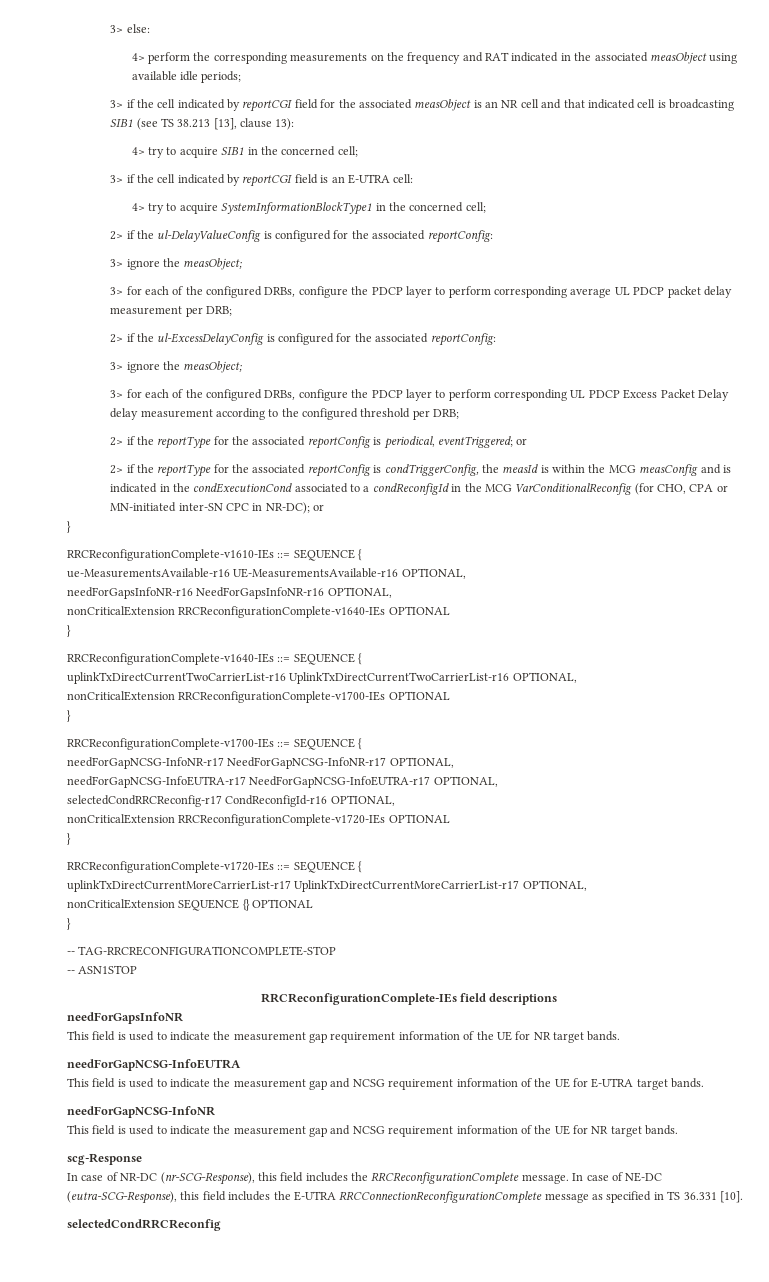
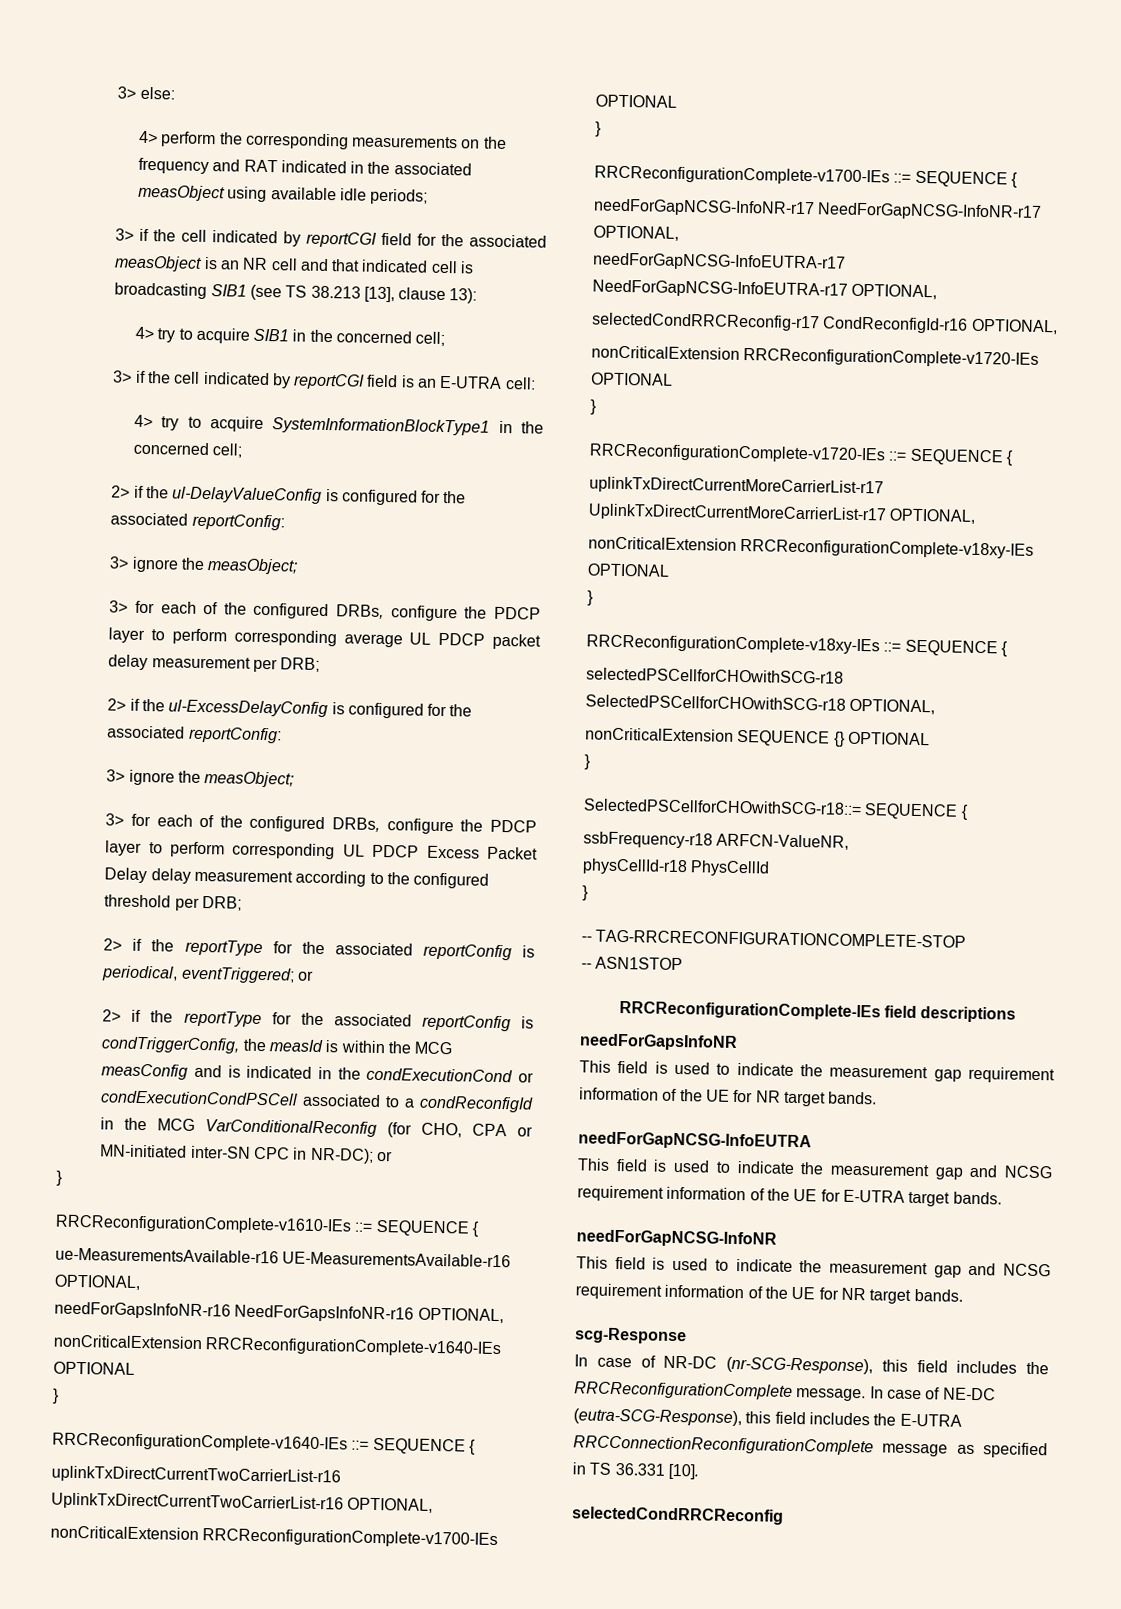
(293, 488) none -> [518,1072,534,1083] [100,1090,299,1106] or condExecutionCondPSCell
(587, 885) none -> [588,536,1035,559] [587,563,670,577] [587,590,594,606] [586,634,1008,657] [586,667,844,684] [585,694,936,715] // nonCriticalExtension RRCReconfigurationComplete-v18xy-IEs OPTIONAL // } // RRCReconfigurationComplete-v18xy-IEs ::= SEQUENCE { // selectedPSCellforCHOwithSCG-r18 SelectedPSCellforCHOwithSCG-r18 OPTIONAL,
(71, 924) none -> [583,798,969,820] [583,831,850,850] [582,858,771,877] [582,885,589,901] // SelectedPSCellforCHOwithSCG-r18::= SEQUENCE { // ssbFrequency-r18 ARFCN-ValueNR, // physCellId-r18 PhysCellId // }

